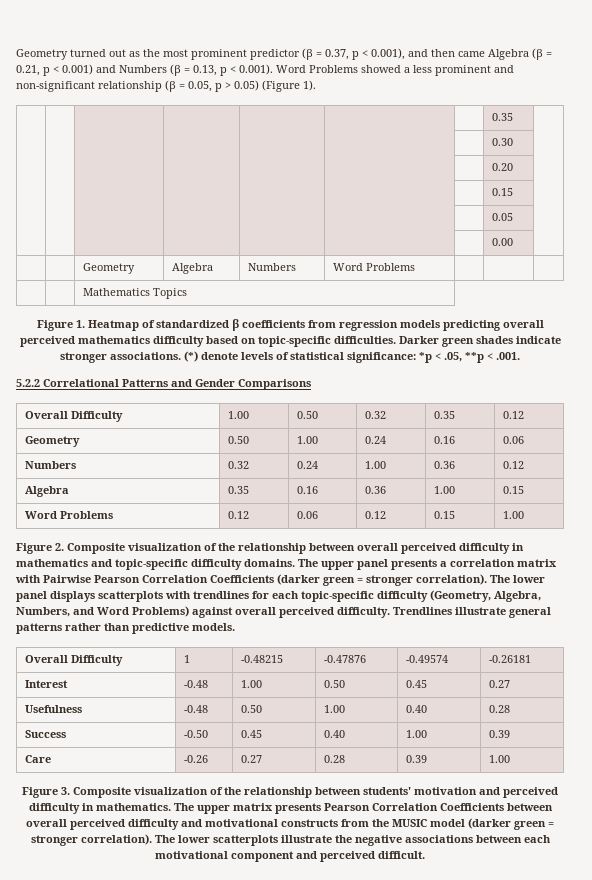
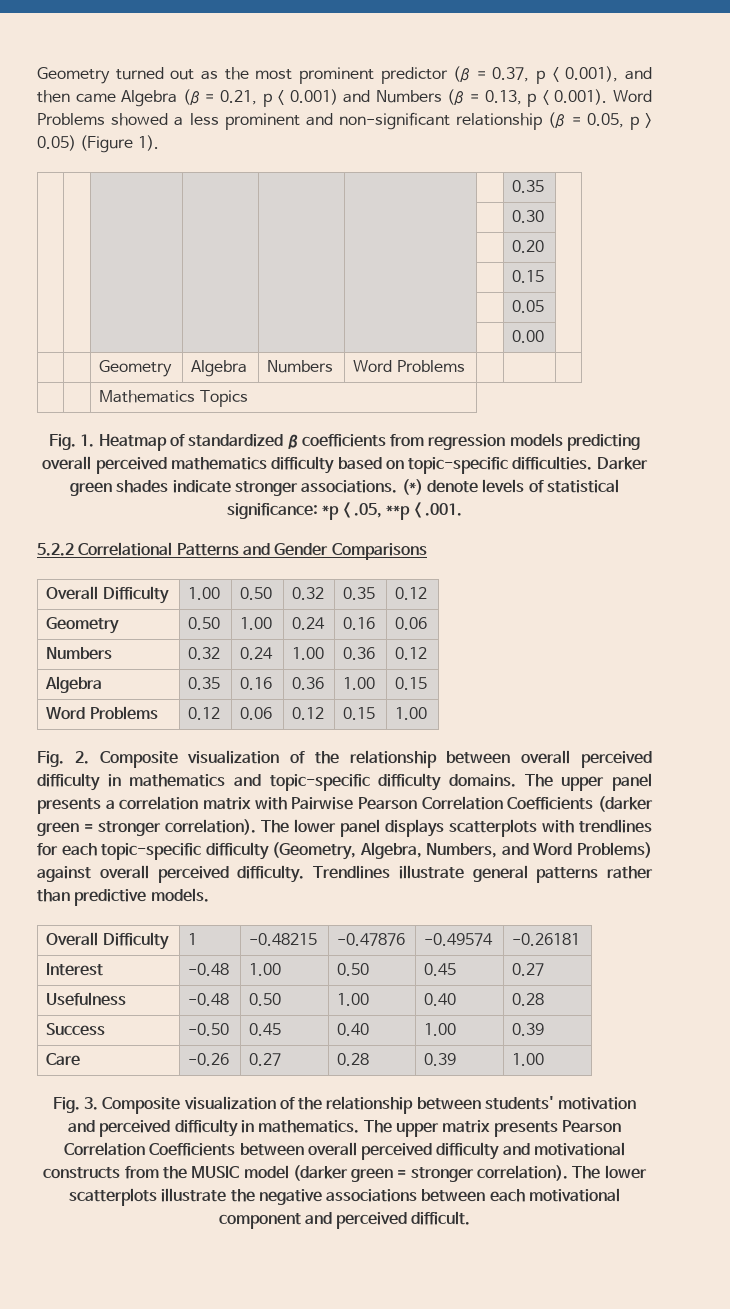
[36,320,73,331] Figure -> [48,434,76,450] Fig.
[16,543,52,554] Figure -> [37,751,64,767] Fig.
[22,787,58,798] Figure -> [52,1097,80,1113] Fig.

